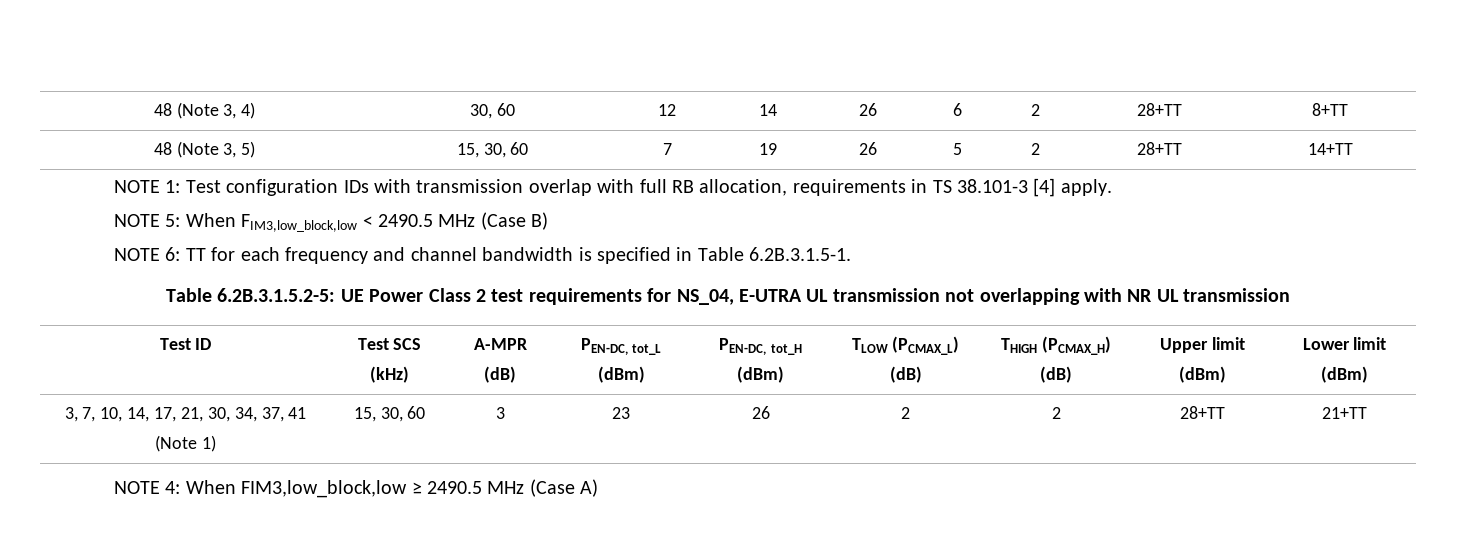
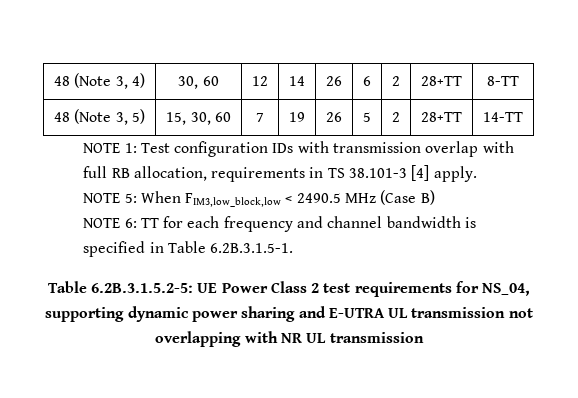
[1312,103,1348,116] 8+TT -> [487,76,519,86] 8-TT
[1307,143,1353,155] 14+TT -> [483,112,523,122] 14-TT
(734, 297) none -> [45,306,326,322] supporting dynamic power sharing and
[159,338,212,350] [357,338,422,350] [370,366,409,383] [473,338,527,350] [484,366,516,383] [580,338,662,355] [597,366,645,383] [719,338,802,355] [737,366,784,383] [851,336,960,355] [889,366,922,383] [1001,336,1111,355] [1040,366,1072,383] [1160,337,1245,353] [1179,366,1226,383] [1302,337,1387,350] [1321,366,1368,383] [64,407,307,422] [155,435,216,452] [353,406,426,422] [495,407,505,419] [612,407,630,419] [751,406,770,419] [901,407,910,419] [1051,407,1061,419] [1180,406,1225,419] [1322,407,1367,419] [114,479,599,498] // Test ID | Test SCS (kHz) | A-MPR (dB) | PEN-DC, tot_L (dBm) | PEN-DC, tot_H (dBm) | TLOW (PCMAX_L) (dB) | THIGH (PCMAX_H) (dB) | Upper limit (dBm) | Lower limit (dBm) // 3, 7, 10, 14, 17, 21, 30, 34, 37, 41 (Note 1) | 15, 30, 60 | 3 | 23 | 26 | 2 | 2 | 28+TT | 21+TT // NOTE 4: When FIM3,low_block,low ≥ 2490.5 MHz (Case A) -> (424, 337) none

